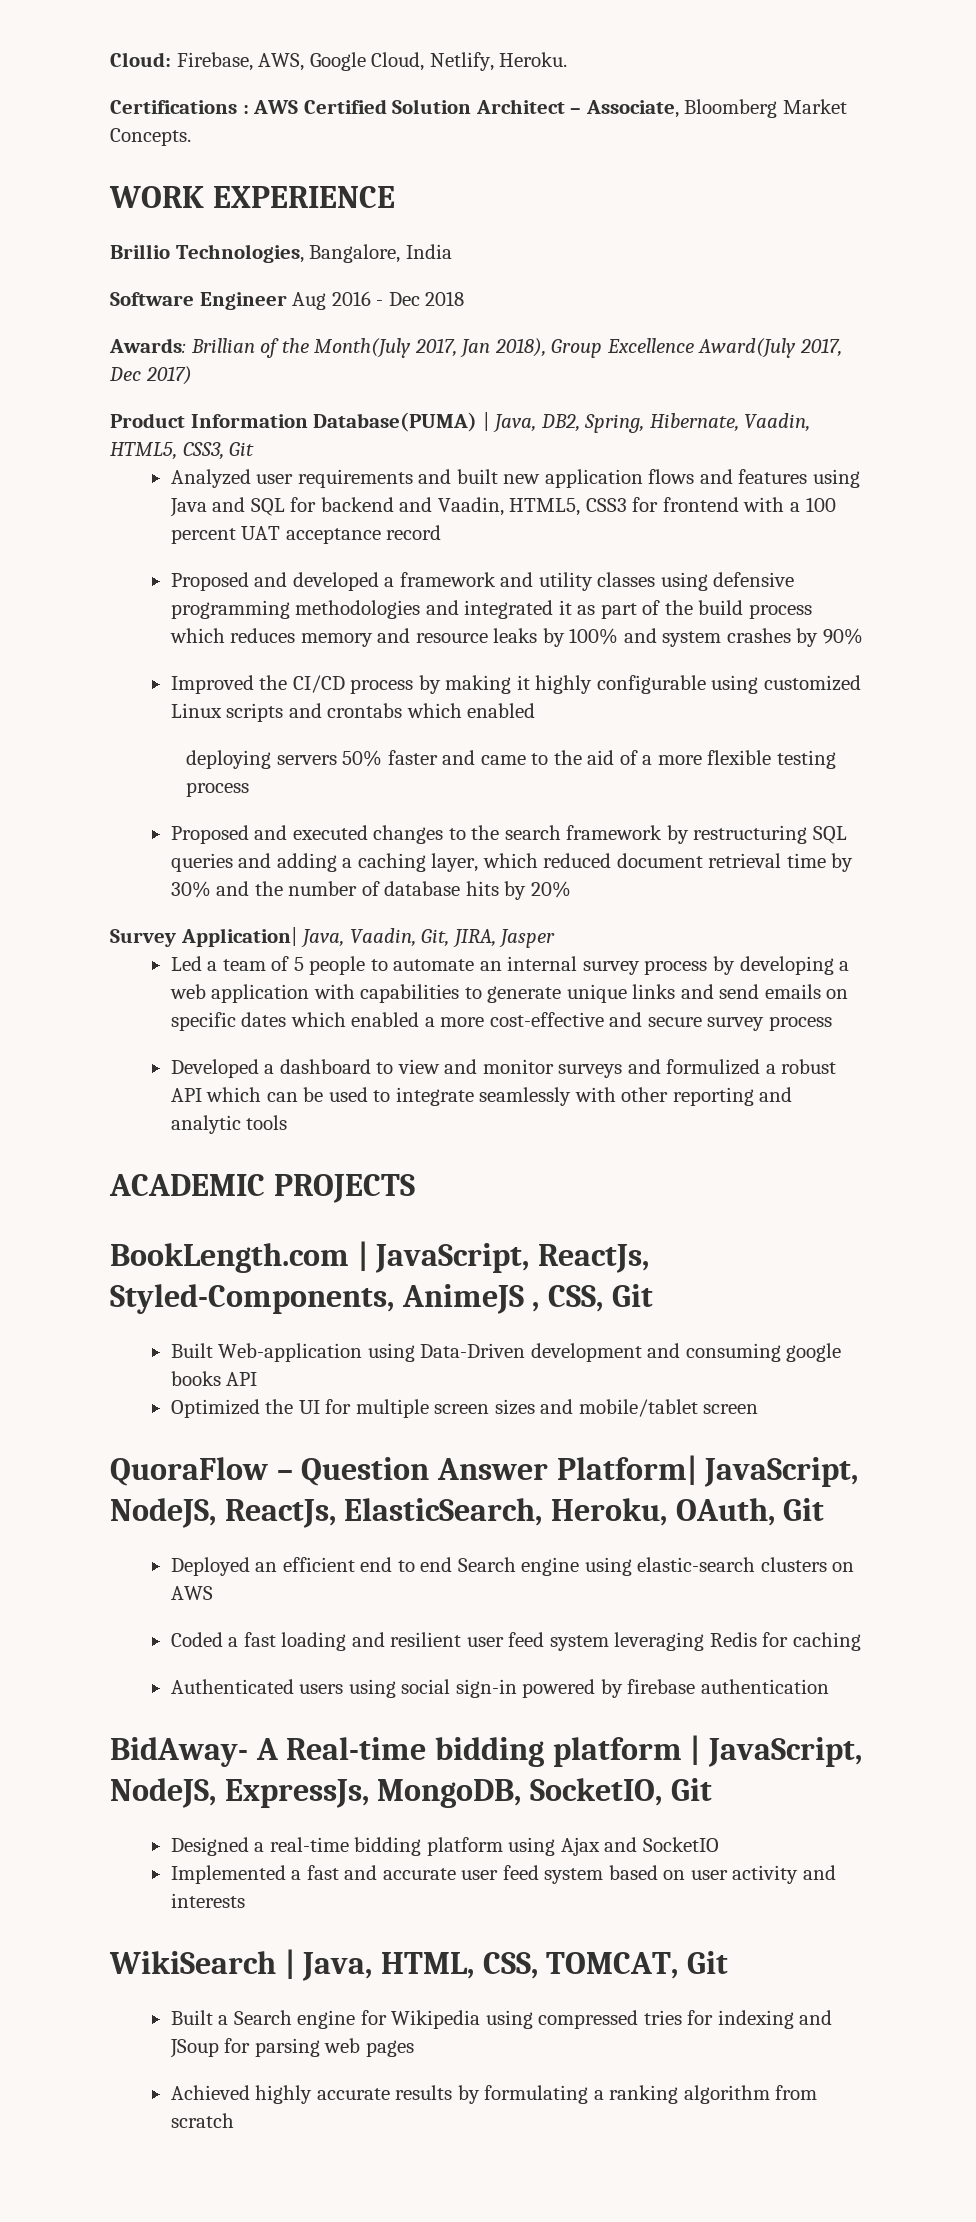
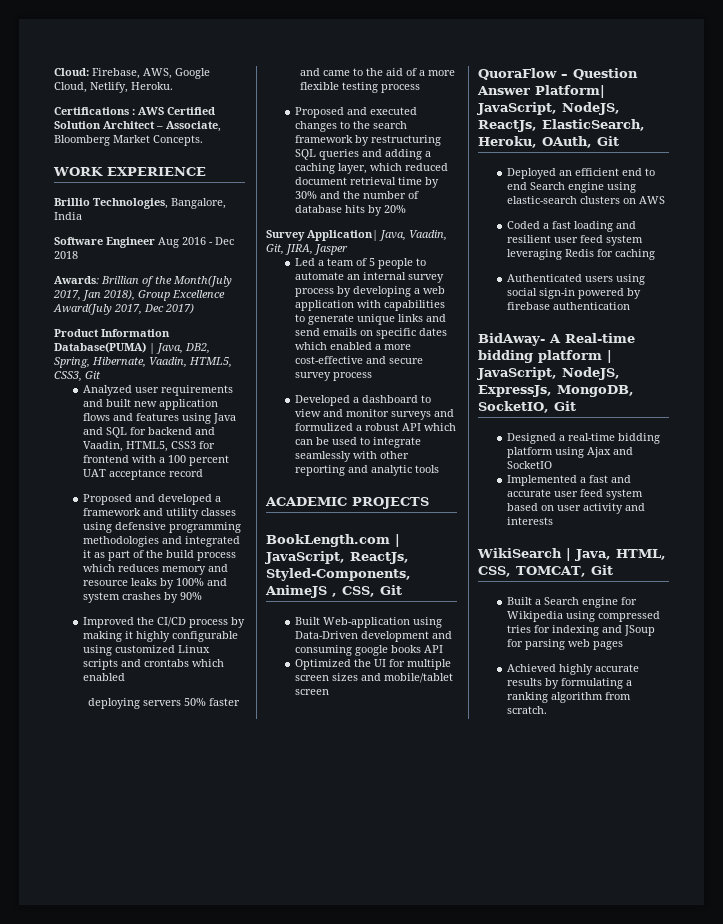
[170,2113,234,2128] scratch -> [507,706,548,714] scratch.

